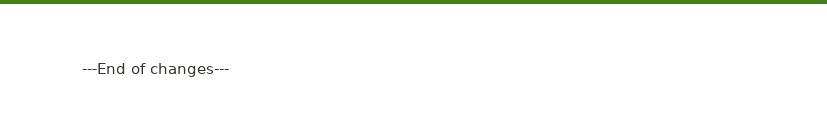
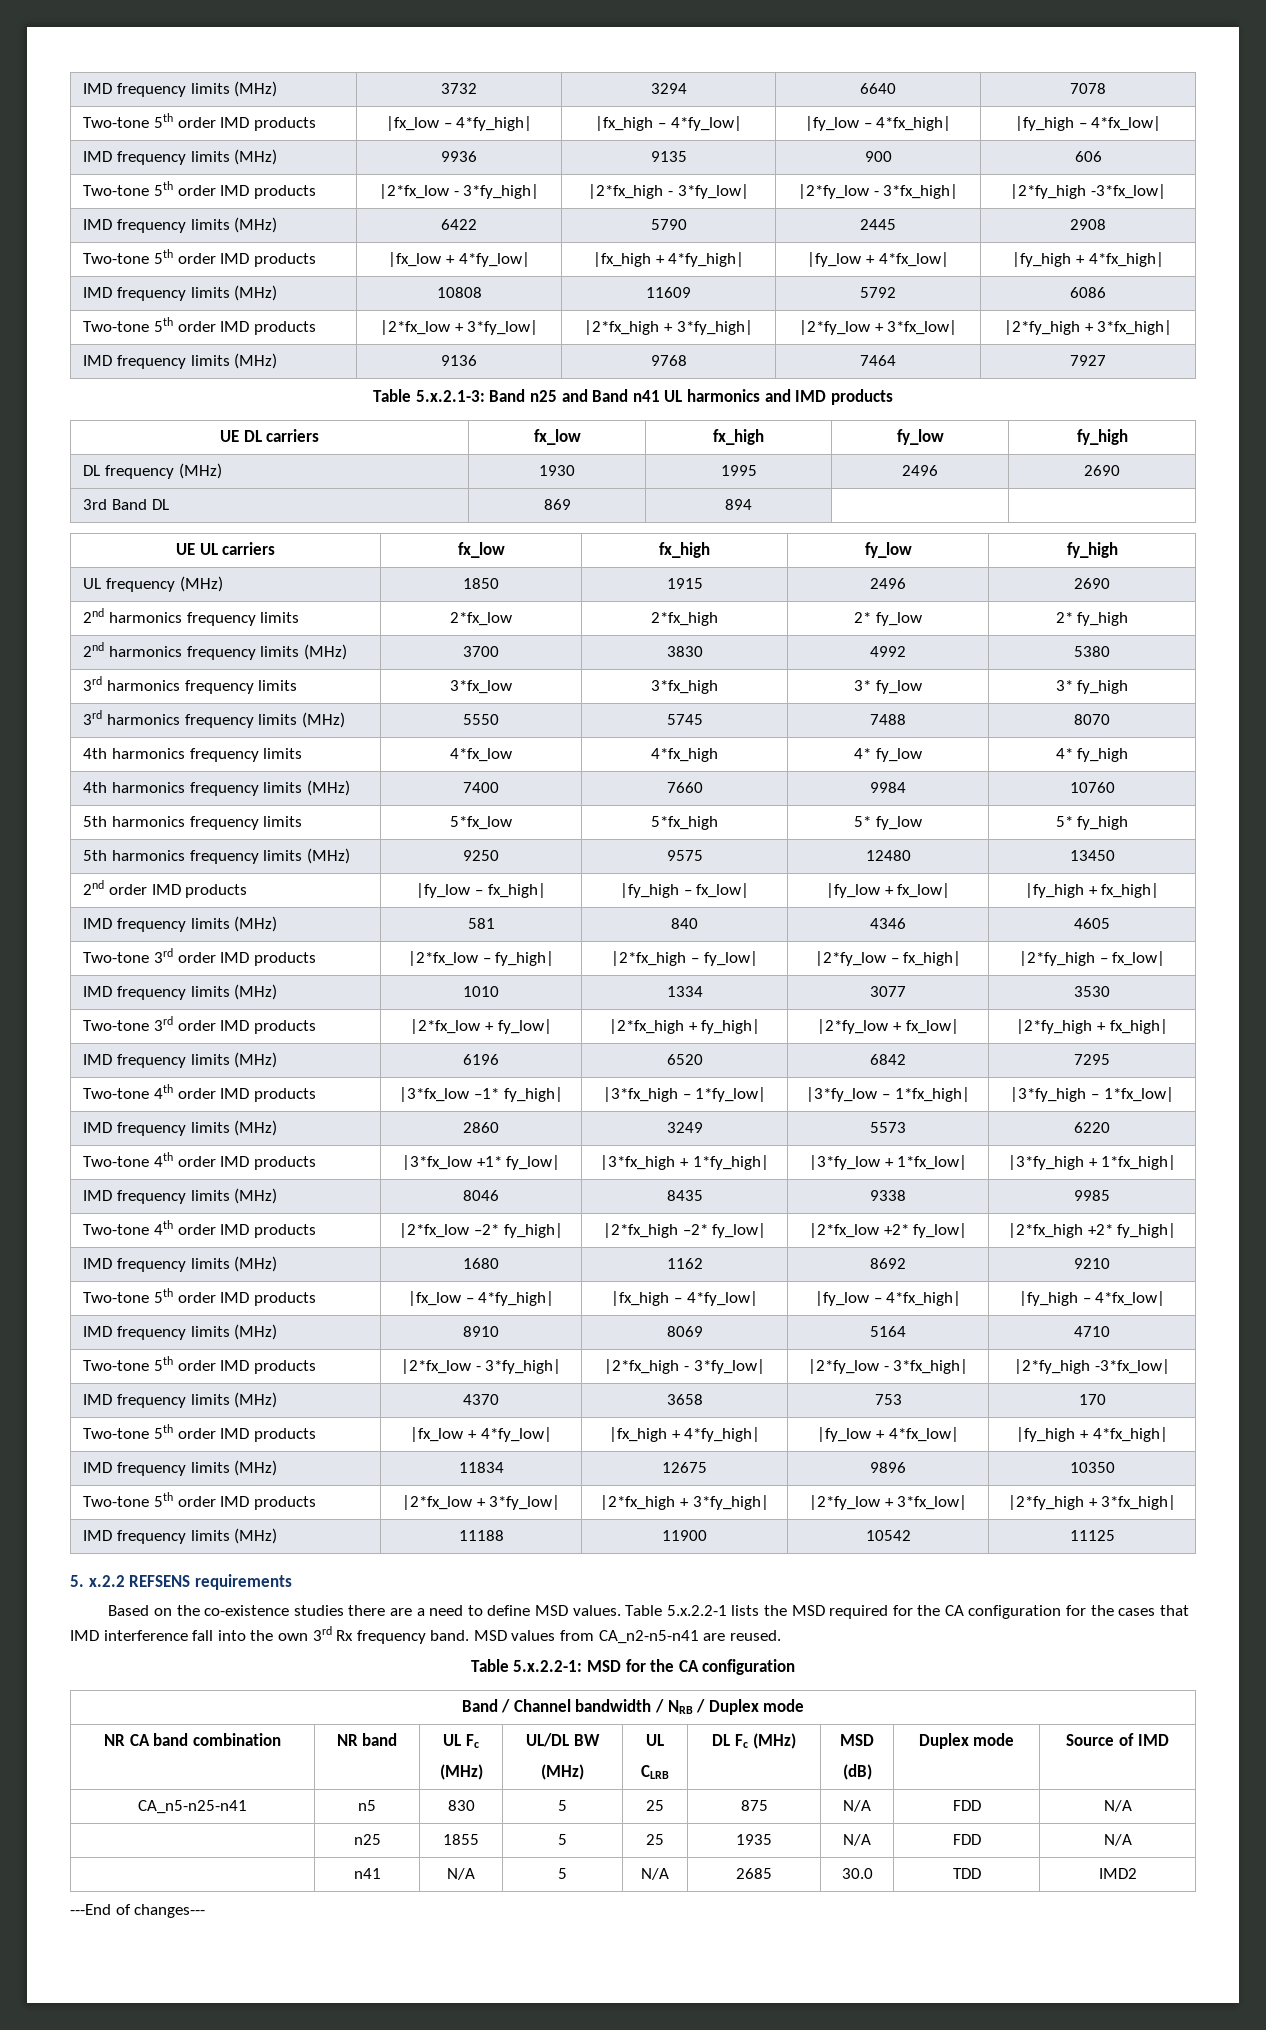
(82, 68) none -> [83,81,278,97] [441,83,477,94] [650,83,687,94] [860,83,896,94] [1070,83,1106,94] [83,113,316,131] [385,116,533,131] [595,116,742,131] [804,116,952,131] [1014,116,1162,131] [83,149,278,165] [441,151,477,162] [650,151,687,162] [864,151,892,162] [1074,151,1102,162] [83,181,316,199] [378,184,540,199] [588,184,749,199] [797,184,959,199] [1010,184,1166,199] [83,217,278,233] [441,219,477,230] [650,219,687,230] [860,219,896,230] [1070,219,1106,230] [83,249,316,267] [388,252,530,267] [592,252,745,267] [807,252,949,267] [1012,252,1164,267] [83,285,278,301] [436,287,482,298] [646,287,691,298] [860,287,896,298] [1070,287,1106,298] [83,317,316,335] [379,320,539,335] [584,320,753,335] [798,320,958,335] [1003,320,1173,335] [83,353,278,369] [441,355,477,366] [650,355,687,366] [860,355,896,366] [1070,355,1106,366] [373,389,893,405] [219,429,320,442] [533,429,581,445] [713,429,764,445] [896,429,944,445] [1076,429,1128,445] [83,463,222,479] [539,465,575,476] [720,465,757,476] [902,465,938,476] [1084,465,1120,476] [83,499,169,510] [543,499,571,510] [725,499,752,510] [175,542,276,555] [457,542,505,558] [659,542,710,558] [864,542,912,558] [1066,542,1118,558] [83,576,223,592] [463,578,499,589] [666,578,703,589] [870,578,906,589] [1074,578,1110,589] [83,608,300,626] [450,612,512,626] [651,612,718,626] [854,612,922,626] [1055,612,1129,626] [83,642,347,660] [463,646,499,657] [666,646,703,657] [870,646,906,657] [1074,646,1110,657] [83,676,298,694] [450,680,512,694] [651,680,718,694] [854,680,922,694] [1055,680,1129,694] [83,710,345,728] [463,714,499,725] [666,714,703,725] [870,714,906,725] [1074,714,1110,725] [83,748,303,762] [450,748,512,762] [651,748,718,762] [854,748,922,762] [1055,748,1129,762] [83,780,350,796] [463,782,499,793] [666,782,703,793] [870,782,906,793] [1069,782,1115,793] [83,816,303,830] [450,816,512,830] [651,816,718,830] [854,816,922,830] [1055,816,1129,830] [83,848,350,864] [463,850,499,861] [666,850,703,861] [865,850,911,861] [1069,850,1115,861] [83,880,248,898] [416,883,546,898] [619,883,750,898] [825,883,951,898] [1024,883,1160,898] [83,916,278,932] [467,918,495,929] [671,918,698,929] [870,918,906,929] [1074,918,1110,929] [83,948,316,966] [407,951,555,966] [611,951,758,966] [814,951,962,966] [1018,951,1166,966] [83,984,278,1000] [463,986,499,997] [666,986,703,997] [870,986,906,997] [1074,986,1110,997] [83,1016,316,1034] [410,1019,552,1034] [608,1019,761,1034] [817,1019,959,1034] [1016,1019,1168,1034] [83,1052,278,1068] [463,1054,499,1065] [666,1054,703,1065] [870,1054,906,1065] [1074,1054,1110,1065] [83,1084,316,1102] [399,1087,563,1102] [602,1087,767,1102] [806,1087,970,1102] [1010,1087,1174,1102] [83,1120,278,1136] [463,1122,499,1133] [666,1122,703,1133] [870,1122,906,1133] [1074,1122,1110,1133] [83,1152,316,1170] [401,1155,561,1170] [600,1155,769,1170] [808,1155,968,1170] [1007,1155,1177,1170] [83,1188,278,1204] [463,1190,499,1201] [666,1190,703,1201] [870,1190,906,1201] [1074,1190,1110,1201] [83,1220,316,1238] [399,1223,563,1238] [602,1223,767,1238] [808,1223,968,1238] [1007,1223,1177,1238] [83,1256,278,1272] [463,1258,499,1269] [666,1258,703,1269] [870,1258,906,1269] [1074,1258,1110,1269] [83,1288,316,1306] [407,1291,555,1306] [611,1291,758,1306] [814,1291,962,1306] [1018,1291,1166,1306] [83,1324,278,1340] [463,1326,499,1337] [666,1326,703,1337] [870,1326,906,1337] [1074,1326,1110,1337] [83,1356,316,1374] [400,1359,562,1374] [604,1359,765,1374] [807,1359,969,1374] [1014,1359,1170,1374] [83,1392,278,1408] [463,1394,499,1405] [666,1394,703,1405] [874,1394,902,1405] [1078,1394,1106,1405] [83,1424,316,1442] [410,1427,552,1442] [608,1427,761,1442] [817,1427,959,1442] [1016,1427,1168,1442] [83,1460,278,1476] [458,1462,504,1473] [662,1462,707,1473] [870,1462,906,1473] [1069,1462,1115,1473] [83,1492,316,1510] [401,1495,561,1510] [600,1495,769,1510] [808,1495,968,1510] [1007,1495,1177,1510] [83,1528,278,1544] [458,1530,504,1541] [662,1530,707,1541] [865,1530,911,1541] [1069,1530,1115,1541] [70,1574,292,1590] [108,1605,1189,1619] [70,1626,781,1644] [470,1659,796,1675] [461,1699,805,1715] [104,1733,281,1746] [336,1733,398,1746] [443,1734,479,1748] [439,1764,483,1780] [526,1733,600,1747] [541,1764,584,1780] [646,1734,664,1746] [641,1765,669,1779] [712,1733,796,1749] [840,1734,874,1746] [842,1764,872,1780] [918,1733,1015,1749] [1066,1733,1169,1746] [138,1800,247,1814] [358,1800,376,1811] [447,1800,475,1811] [558,1800,567,1811] [646,1800,664,1811] [740,1800,768,1811] [843,1800,871,1812] [952,1800,981,1811] [1103,1800,1132,1812] [353,1834,381,1845] [443,1834,479,1845] [558,1834,567,1845] [646,1834,664,1845] [736,1834,772,1845] [843,1834,871,1846] [952,1834,981,1845] [1103,1834,1132,1846] [353,1868,381,1879] [447,1868,475,1880] [558,1868,567,1879] [641,1868,669,1880] [736,1868,772,1879] [841,1868,873,1879] [952,1868,981,1879] [1098,1868,1137,1879] IMD frequency limits (MHz) | 3732 | 3294 | 6640 | 7078 // Two-tone 5th order IMD products | |fx_low – 4*fy_high| | |fx_high – 4*fy_low| | |fy_low – 4*fx_high| | |fy_high – 4*fx_low| // IMD frequency limits (MHz) | 9936 | 9135 | 900 | 606 // Two-tone 5th order IMD products | |2*fx_low - 3*fy_high| | |2*fx_high - 3*fy_low| | |2*fy_low - 3*fx_high| | |2*fy_high -3*fx_low| // IMD frequency limits (MHz) | 6422 | 5790 | 2445 | 2908 // Two-tone 5th order IMD products | |fx_low + 4*fy_low| | |fx_high + 4*fy_high| | |fy_low + 4*fx_low| | |fy_high + 4*fx_high| // IMD frequency limits (MHz) | 10808 | 11609 | 5792 | 6086 // Two-tone 5th order IMD products | |2*fx_low + 3*fy_low| | |2*fx_high + 3*fy_high| | |2*fy_low + 3*fx_low| | |2*fy_high + 3*fx_high| // IMD frequency limits (MHz) | 9136 | 9768 | 7464 | 7927 // Table 5.x.2.1-3: Band n25 and Band n41 UL harmonics and IMD products // UE DL carriers | fx_low | fx_high | fy_low | fy_high // DL frequency (MHz) | 1930 | 1995 | 2496 | 2690 // 3rd Band DL | 869 | 894 | | // UE UL carriers | fx_low | fx_high | fy_low | fy_high // UL frequency (MHz) | 1850 | 1915 | 2496 | 2690 // 2nd harmonics frequency limits | 2*fx_low | 2*fx_high | 2* fy_low | 2* fy_high // 2nd harmonics frequency limits (MHz) | 3700 | 3830 | 4992 | 5380 // 3rd harmonics frequency limits | 3*fx_low | 3*fx_high | 3* fy_low | 3* fy_high // 3rd harmonics frequency limits (MHz) | 5550 | 5745 | 7488 | 8070 // 4th harmonics frequency limits | 4*fx_low | 4*fx_high | 4* fy_low | 4* fy_high // 4th harmonics frequency limits (MHz) | 7400 | 7660 | 9984 | 10760 // 5th harmonics frequency limits | 5*fx_low | 5*fx_high | 5* fy_low | 5* fy_high // 5th harmonics frequency limits (MHz) | 9250 | 9575 | 12480 | 13450 // 2nd order IMD products | |fy_low – fx_high| | |fy_high – fx_low| | |fy_low + fx_low| | |fy_high + fx_high| // IMD frequency limits (MHz) | 581 | 840 | 4346 | 4605 // Two-tone 3rd order IMD products | |2*fx_low – fy_high| | |2*fx_high – fy_low| | |2*fy_low – fx_high| | |2*fy_high – fx_low| // IMD frequency limits (MHz) | 1010 | 1334 | 3077 | 3530 // Two-tone 3rd order IMD products | |2*fx_low + fy_low| | |2*fx_high + fy_high| | |2*fy_low + fx_low| | |2*fy_high + fx_high| // IMD frequency limits (MHz) | 6196 | 6520 | 6842 | 7295 // Two-tone 4th order IMD products | |3*fx_low –1* fy_high| | |3*fx_high – 1*fy_low| | |3*fy_low – 1*fx_high| | |3*fy_high – 1*fx_low| // IMD frequency limits (MHz) | 2860 | 3249 | 5573 | 6220 // Two-tone 4th order IMD products | |3*fx_low +1* fy_low| | |3*fx_high + 1*fy_high| | |3*fy_low + 1*fx_low| | |3*fy_high + 1*fx_high| // IMD frequency limits (MHz) | 8046 | 8435 | 9338 | 9985 // Two-tone 4th order IMD products | |2*fx_low –2* fy_high| | |2*fx_high –2* fy_low| | |2*fx_low +2* fy_low| | |2*fx_high +2* fy_high| // IMD frequency limits (MHz) | 1680 | 1162 | 8692 | 9210 // Two-tone 5th order IMD products | |fx_low – 4*fy_high| | |fx_high – 4*fy_low| | |fy_low – 4*fx_high| | |fy_high – 4*fx_low| // IMD frequency limits (MHz) | 8910 | 8069 | 5164 | 4710 // Two-tone 5th order IMD products | |2*fx_low - 3*fy_high| | |2*fx_high - 3*fy_low| | |2*fy_low - 3*fx_high| | |2*fy_high -3*fx_low| // IMD frequency limits (MHz) | 4370 | 3658 | 753 | 170 // Two-tone 5th order IMD products | |fx_low + 4*fy_low| | |fx_high + 4*fy_high| | |fy_low + 4*fx_low| | |fy_high + 4*fx_high| // IMD frequency limits (MHz) | 11834 | 12675 | 9896 | 10350 // Two-tone 5th order IMD products | |2*fx_low + 3*fy_low| | |2*fx_high + 3*fy_high| | |2*fy_low + 3*fx_low| | |2*fy_high + 3*fx_high| // IMD frequency limits (MHz) | 11188 | 11900 | 10542 | 11125 // 5. x.2.2 REFSENS requirements // Based on the co-existence studies there are a need to define MSD values. Table 5.x.2.2-1 lists the MSD required for the CA configuration for the cases that IMD interference fall into the own 3rd Rx frequency band. MSD values from CA_n2-n5-n41 are reused. // Table 5.x.2.2-1: MSD for the CA configuration // Band / Channel bandwidth / NRB / Duplex mode // NR CA band combination | NR band | UL Fc // (MHz) | UL/DL BW // (MHz) | UL // CLRB | DL Fc (MHz) | MSD // (dB) | Duplex mode | Source of IMD // CA_n5-n25-n41 | n5 | 830 | 5 | 25 | 875 | N/A | FDD | N/A // | n25 | 1855 | 5 | 25 | 1935 | N/A | FDD | N/A // | n41 | N/A | 5 | N/A | 2685 | 30.0 | TDD | IMD2 //

